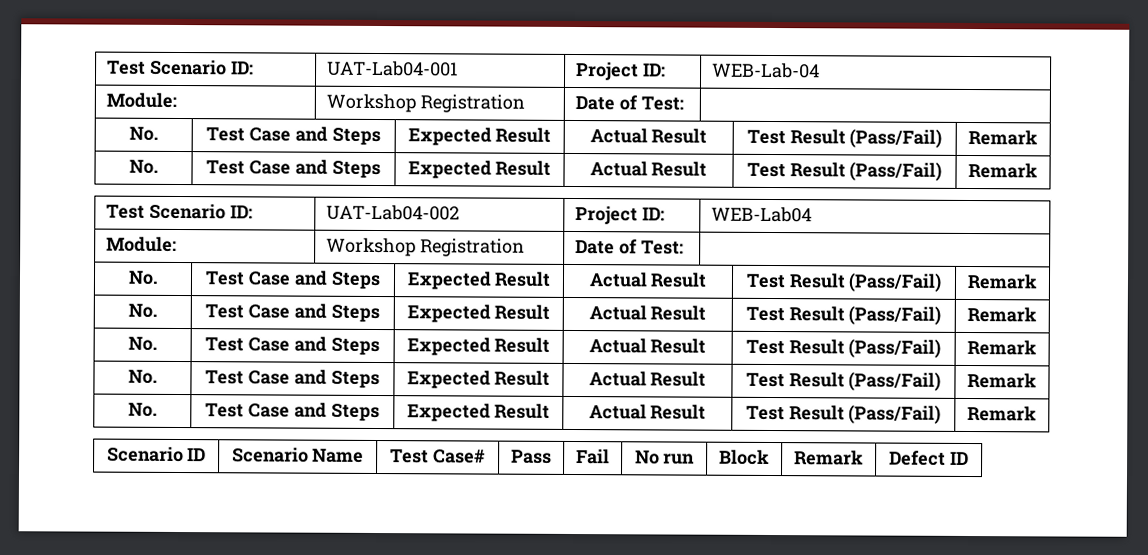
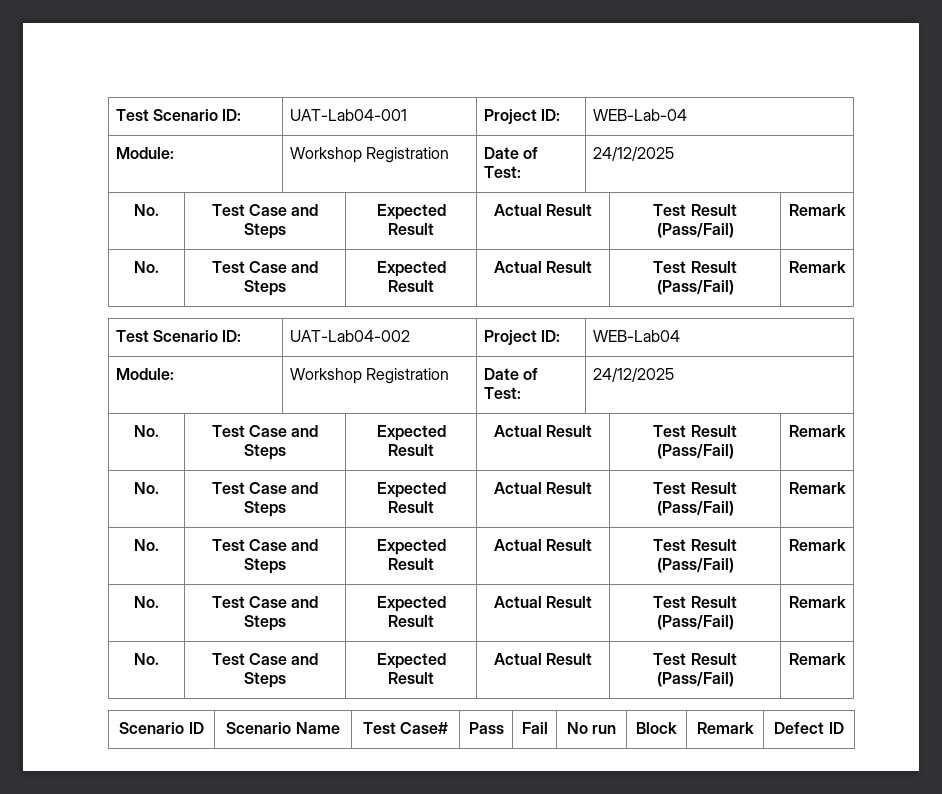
(684, 103) none -> [592,147,674,161] 24/12/2025
(684, 247) none -> [592,368,674,382] 24/12/2025

